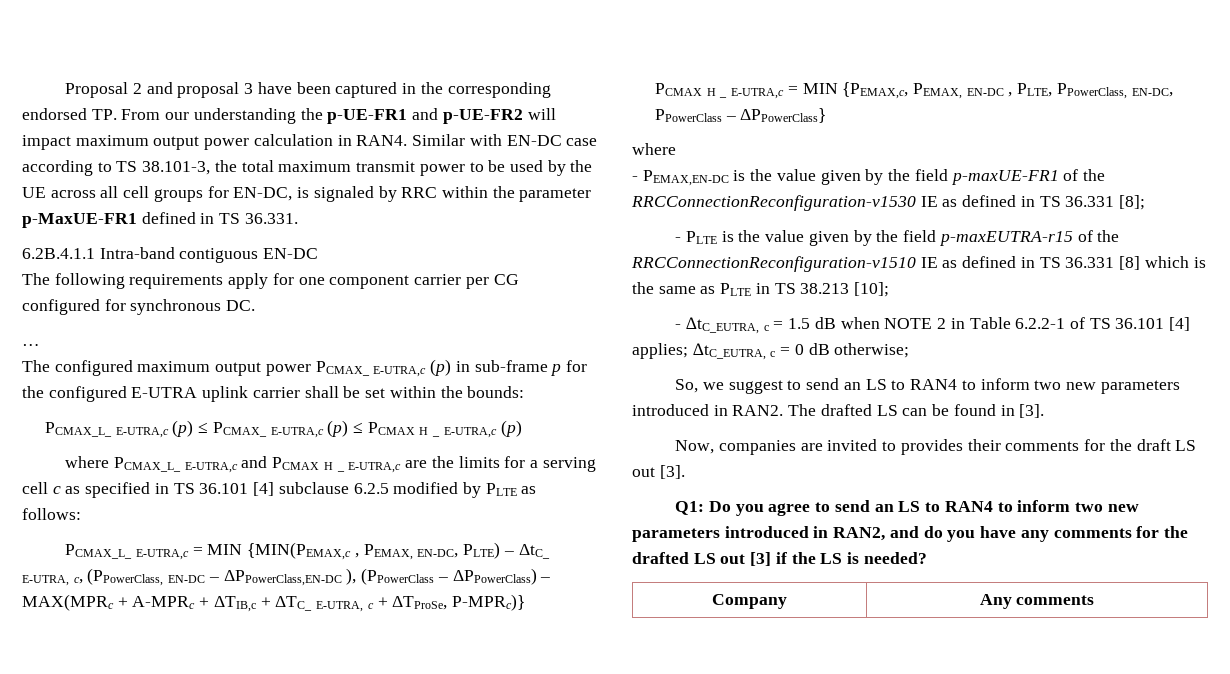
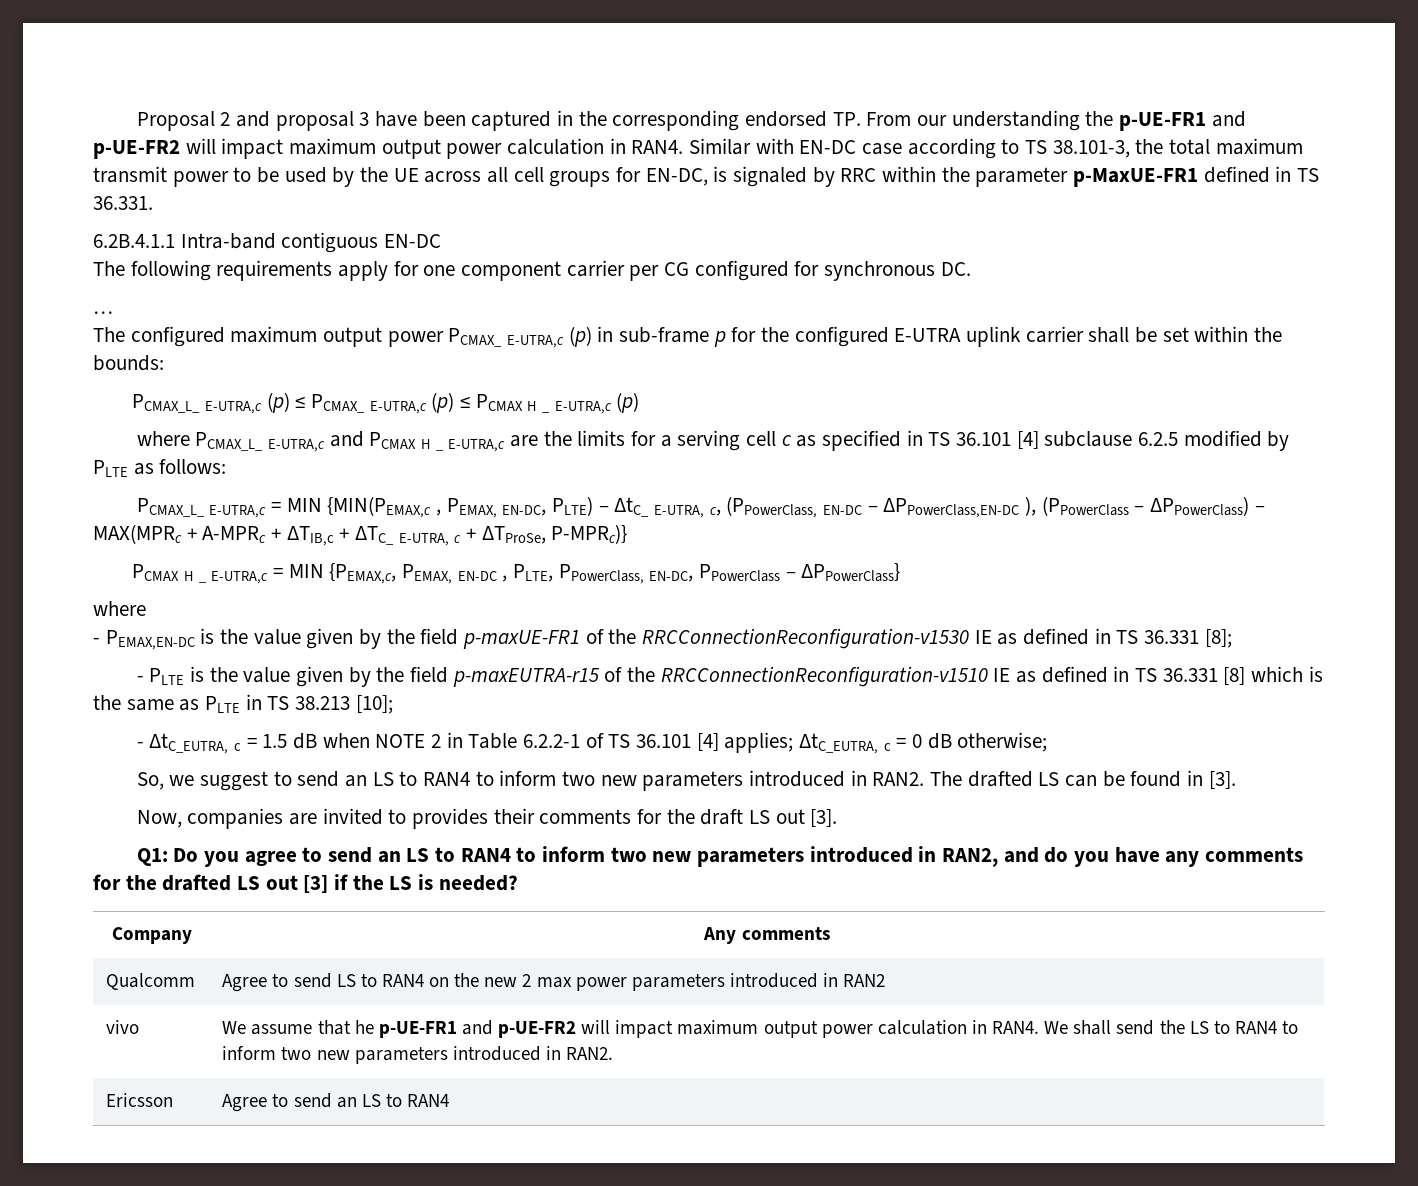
(1095, 600) none -> [106,973,196,990] [222,973,886,992] [106,1020,140,1034] [222,1020,1299,1038] [222,1046,614,1064] [106,1093,174,1107] [222,1093,450,1112] // Qualcomm | Agree to send LS to RAN4 on the new 2 max power parameters introduced in RAN2 // vivo | We assume that he p-UE-FR1 and p-UE-FR2 will impact maximum output power calculation in RAN4. We shall send the LS to RAN4 to inform two new parameters introduced in RAN2. // Ericsson | Agree to send an LS to RAN4

